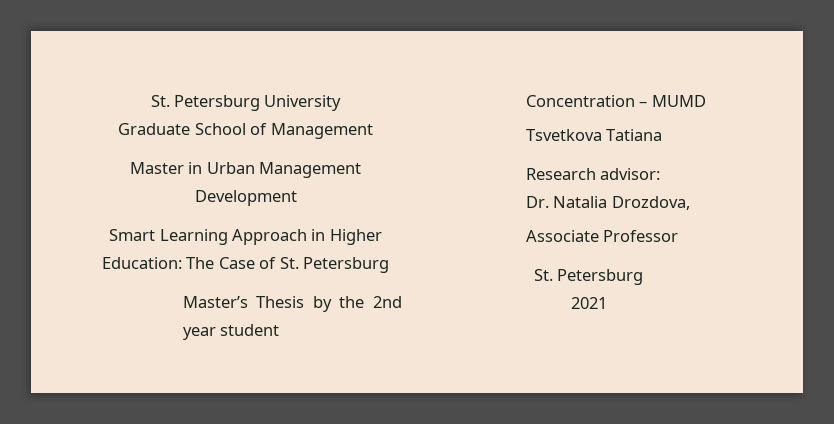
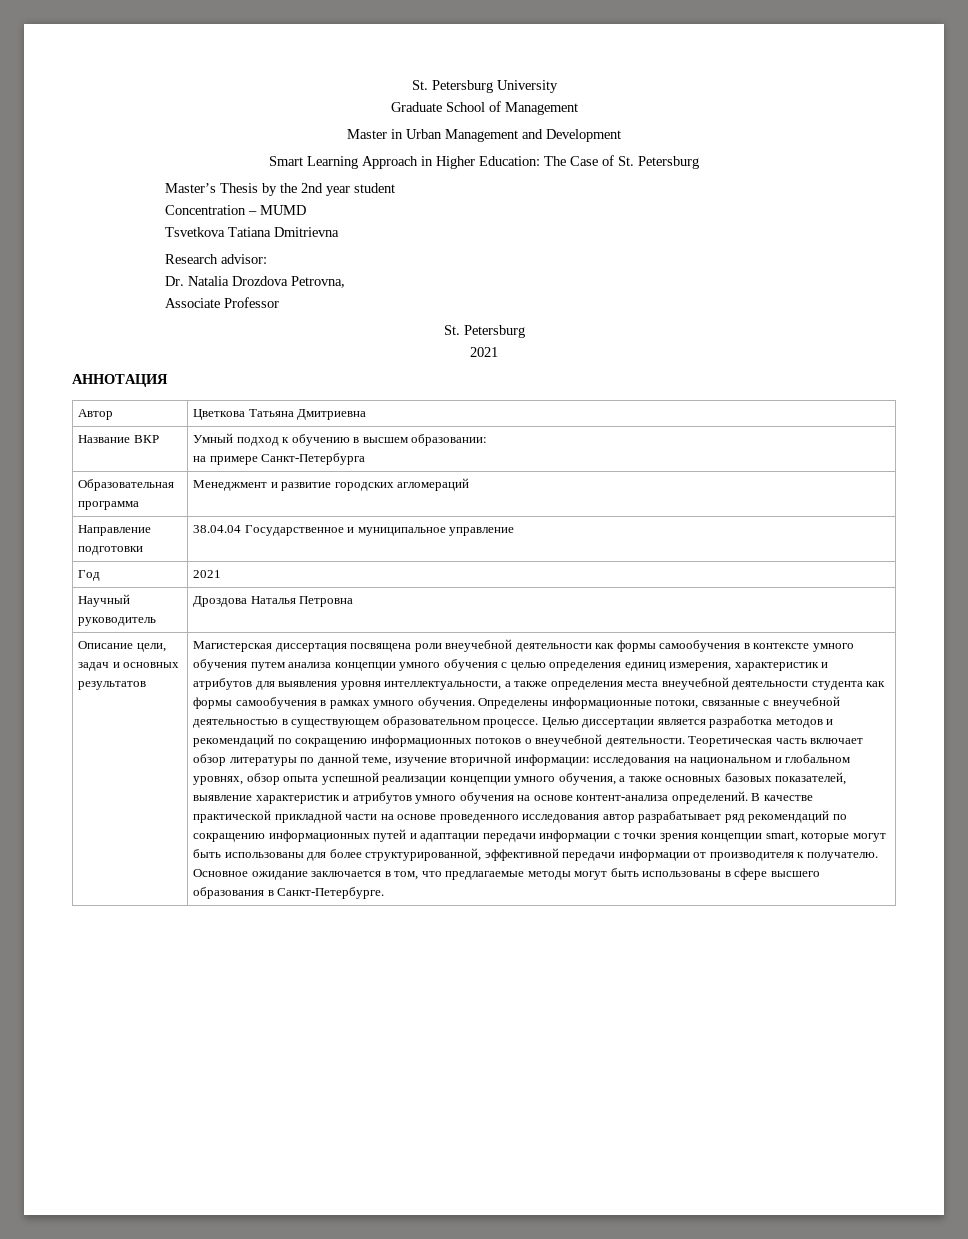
(362, 170) none -> [522,129,543,139] and
(663, 135) none -> [273,227,339,237] Dmitrievna
[611,196,690,210] Drozdova, -> [231,276,345,288] Drozdova Petrovna,
(607, 303) none -> [72,374,168,387] [78,409,114,420] [193,409,367,420] [78,435,159,443] [193,433,488,446] [193,453,366,465] [78,479,175,491] [78,501,140,510] [193,478,470,491] [78,525,152,536] [78,546,144,555] [193,525,515,536] [78,570,101,581] [193,570,222,578] [78,594,131,607] [78,617,157,626] [193,596,354,607] [78,641,166,652] [78,662,180,671] [78,681,147,690] [193,639,854,652] [193,659,829,671] [193,677,886,690] [193,696,840,709] [193,716,834,728] [193,734,864,747] [193,753,851,766] [193,772,847,785] [193,791,813,804] [193,810,847,823] [193,829,886,842] [193,848,878,861] [193,868,820,880] [193,887,385,899] // АННОТАЦИЯ // Автор | Цветкова Татьяна Дмитриевна // Название ВКР | Умный подход к обучению в высшем образовании: // на примере Санкт-Петербурга // Образовательная программа | Менеджмент и развитие городских агломераций // Направление подготовки | 38.04.04 Государственное и муниципальное управление // Год | 2021 // Научный руководитель | Дроздова Наталья Петровна // Описание цели, задач и основных результатов | Магистерская диссертация посвящена роли внеучебной деятельности как формы самообучения в контексте умного обучения путем анализа концепции умного обучения с целью определения единиц измерения, характеристик и атрибутов для выявления уровня интеллектуальности, а также определения места внеучебной деятельности студента как формы самообучения в рамках умного обучения. Определены информационные потоки, связанные с внеучебной деятельностью в существующем образовательном процессе. Целью диссертации является разработка методов и рекомендаций по сокращению информационных потоков о внеучебной деятельности. Теоретическая часть включает обзор литературы по данной теме, изучение вторичной информации: исследования на национальном и глобальном уровнях, обзор опыта успешной реализации концепции умного обучения, а также основных базовых показателей, выявление характеристик и атрибутов умного обучения на основе контент-анализа определений. В качестве практической прикладной части на основе проведенного исследования автор разрабатывает ряд рекомендаций по сокращению информационных путей и адаптации передачи информации с точки зрения концепции smart, которые могут быть использованы для более структурированной, эффективной передачи информации от производителя к получателю. Основное ожидание заключается в том, что предлагаемые методы могут быть использованы в сфере высшего образования в Санкт-Петербурге.

